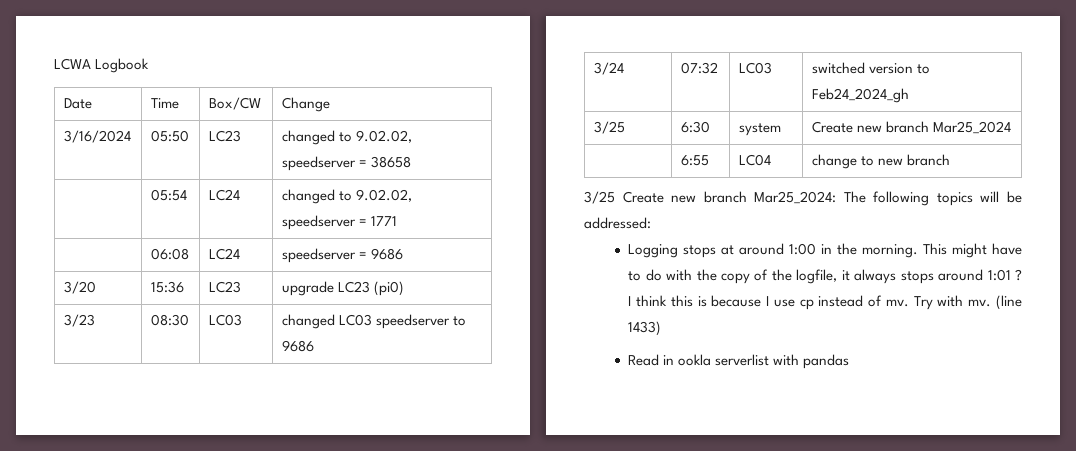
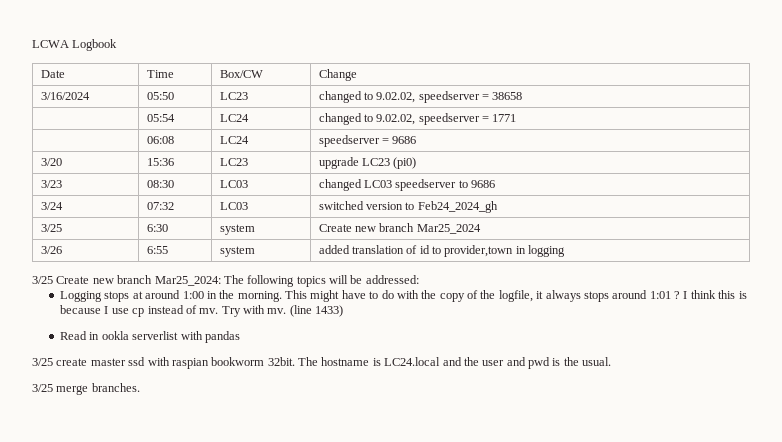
(1011, 127) none -> [40,246,62,254] 3/26
[738,154,771,166] [811,154,950,169] LC04 | change to new branch -> [219,246,255,257] [318,245,566,257] system | added translation of id to provider,town in logging
(850, 361) none -> [32,357,612,369] [32,383,140,395] // 3/25 create master ssd with raspian bookworm 32bit. The hostname is LC24.local and the user and pwd is the usual. // 3/25 merge branches.

